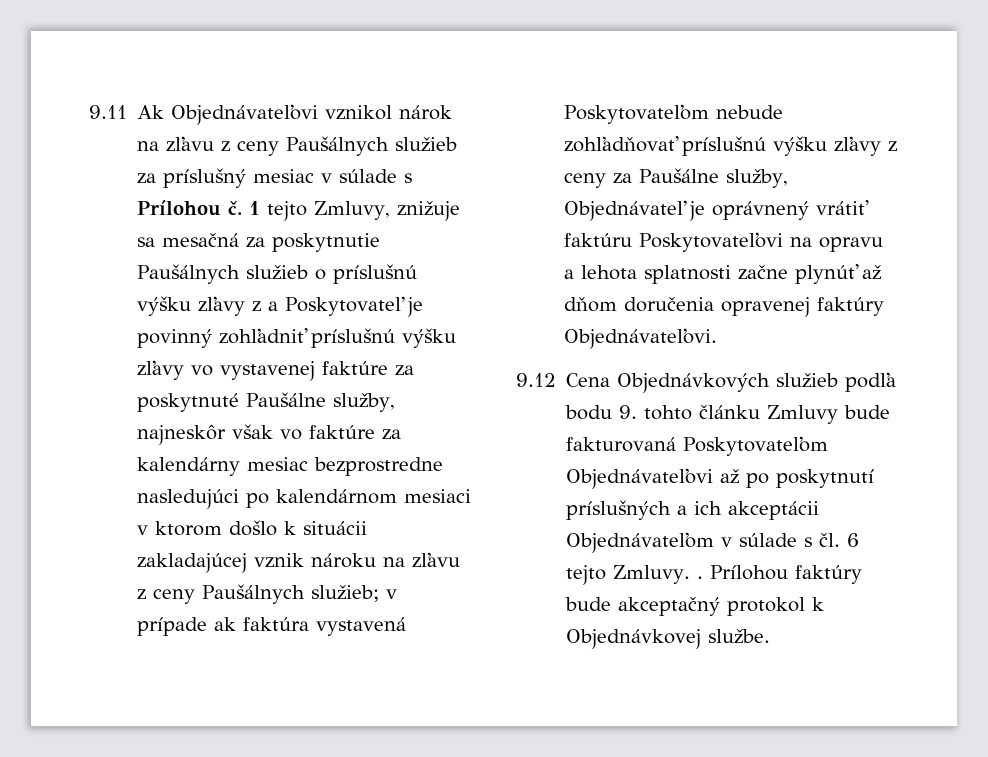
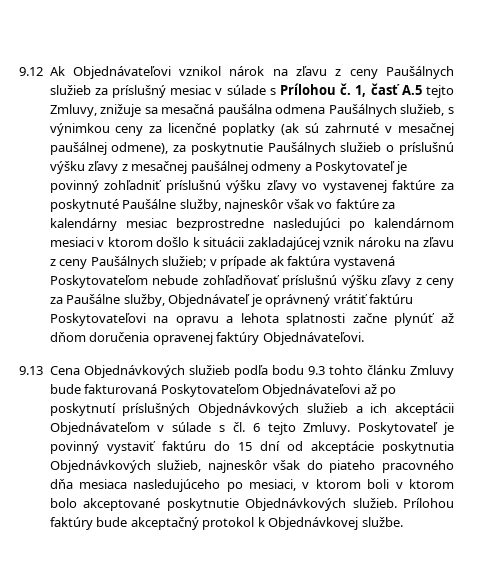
[89,105,127,119] 9.11 -> [19,67,43,76] 9.12
[249,201,261,215] 1 -> [355,83,422,97] 1, časť A.5
(240, 240) none -> [217,104,454,117] [49,123,455,136] [49,142,169,155] paušálna odmena Paušálnych služieb, s výnimkou ceny za licenčné poplatky (ak sú zahrnuté v mesačnej paušálnej odmene),
(262, 306) none -> [131,161,302,174] mesačnej paušálnej odmeny
[516,373,556,387] 9.12 -> [19,366,43,375] 9.13
[619,405,638,419] 9. -> [307,366,325,375] 9.3
(672, 510) none -> [198,403,348,416] Objednávkových služieb
[697,576,704,579] . -> [358,422,454,435] [49,441,454,454] [49,460,454,473] [49,479,455,492] [49,498,397,511] Poskytovateľ je povinný vystaviť faktúru do 15 dní od akceptácie poskytnutia Objednávkových služieb, najneskôr však do piateho pracovného dňa mesiaca nasledujúceho po mesiaci, v ktorom boli v ktorom bolo akceptované poskytnutie Objednávkových služieb.

